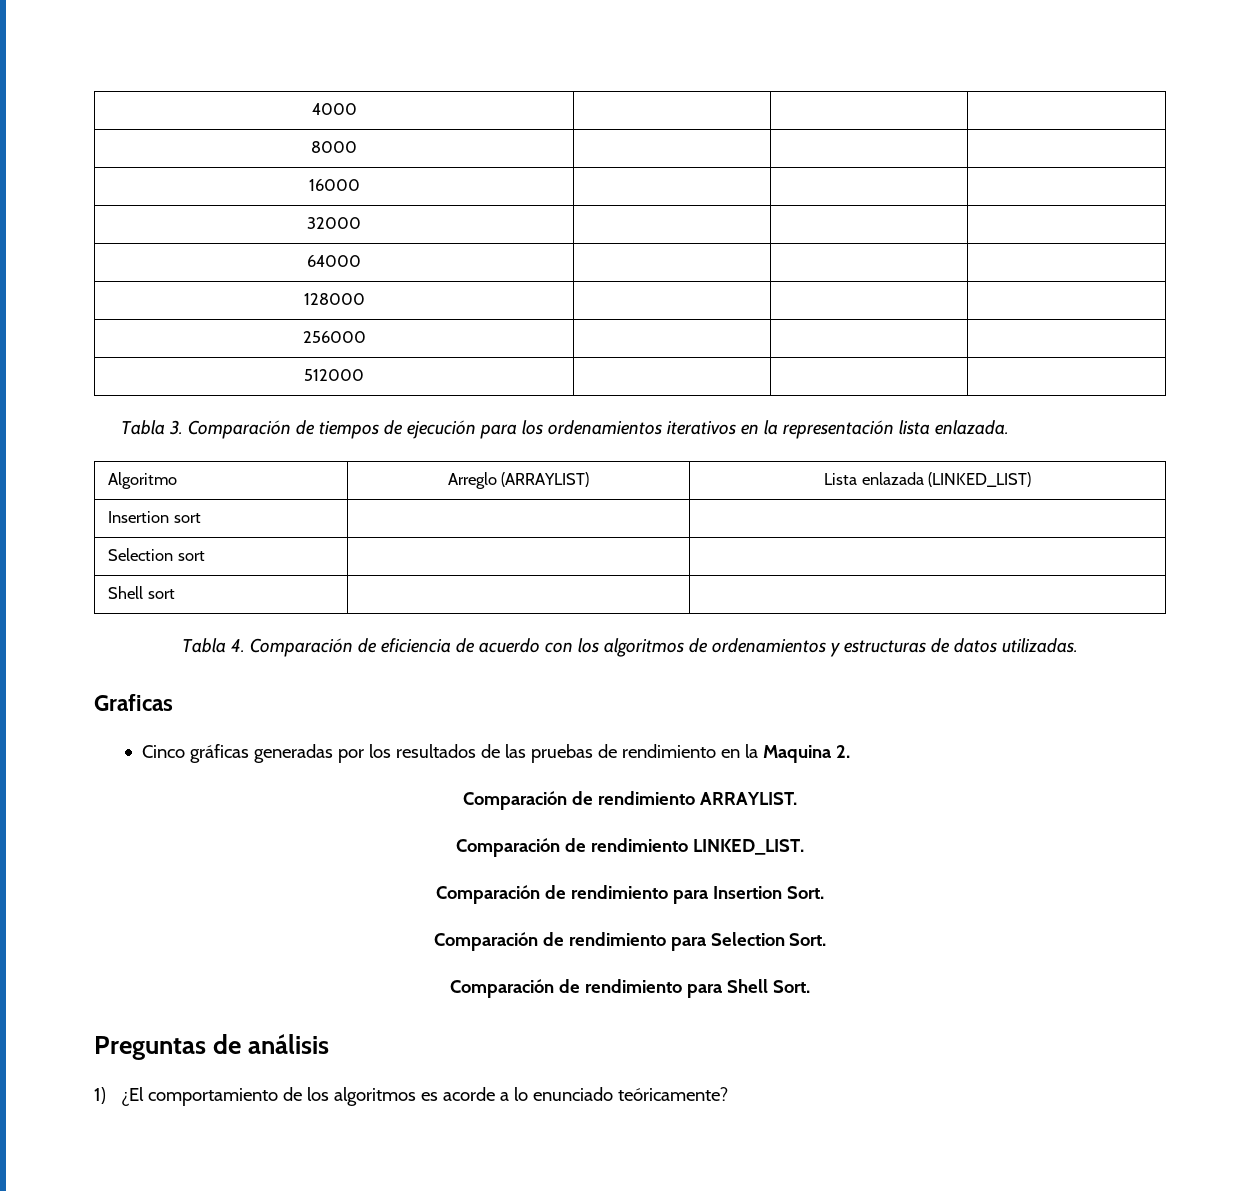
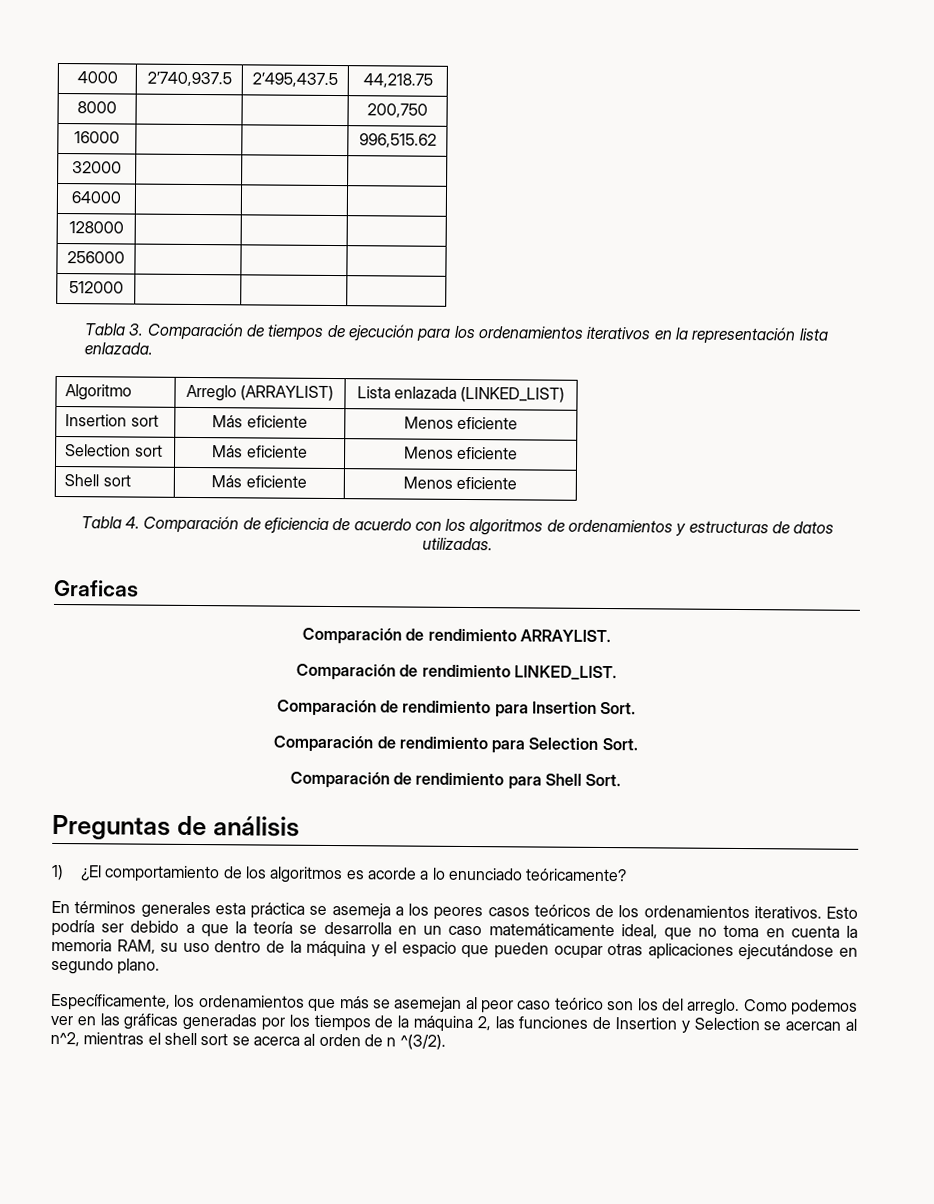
(357, 109) | | -> [146,71,232,87] [252,72,338,88] [362,73,433,88] 2’740,937.5 | 2’495,437.5 | 44,218.75
(357, 147) none -> [367,103,428,118] 200,750
(360, 185) none -> [358,133,437,148] 996,515.62
[108,548,205,561] [108,586,175,599] | // Selection sort | | // Shell sort | | -> [212,415,308,428] [403,416,519,430] [65,444,163,457] [212,445,308,458] [403,446,519,460] [64,474,131,487] [211,475,307,488] [402,476,518,490] Más eficiente | Menos eficiente // Selection sort | Más eficiente | Menos eficiente // Shell sort | Más eficiente | Menos eficiente
[141,744,850,763] // Cinco gráficas generadas por los resultados de las pruebas de rendimiento en la Maquina 2. -> (139, 588) none
(729, 1094) none -> [51,900,858,921] [51,919,859,941] [51,938,858,961] [51,957,161,975] [50,993,858,1016] [50,1013,857,1034] [50,1031,446,1050] // En términos generales esta práctica se asemeja a los peores casos teóricos de los ordenamientos iterativos. Esto podría ser debido a que la teoría se desarrolla en un caso matemáticamente ideal, que no toma en cuenta la memoria RAM, su uso dentro de la máquina y el espacio que pueden ocupar otras aplicaciones ejecutándose en segundo plano. // Específicamente, los ordenamientos que más se asemejan al peor caso teórico son los del arreglo. Como podemos ver en las gráficas generadas por los tiempos de la máquina 2, las funciones de Insertion y Selection se acercan al n^2, mientras el shell sort se acerca al orden de n ^(3/2).

